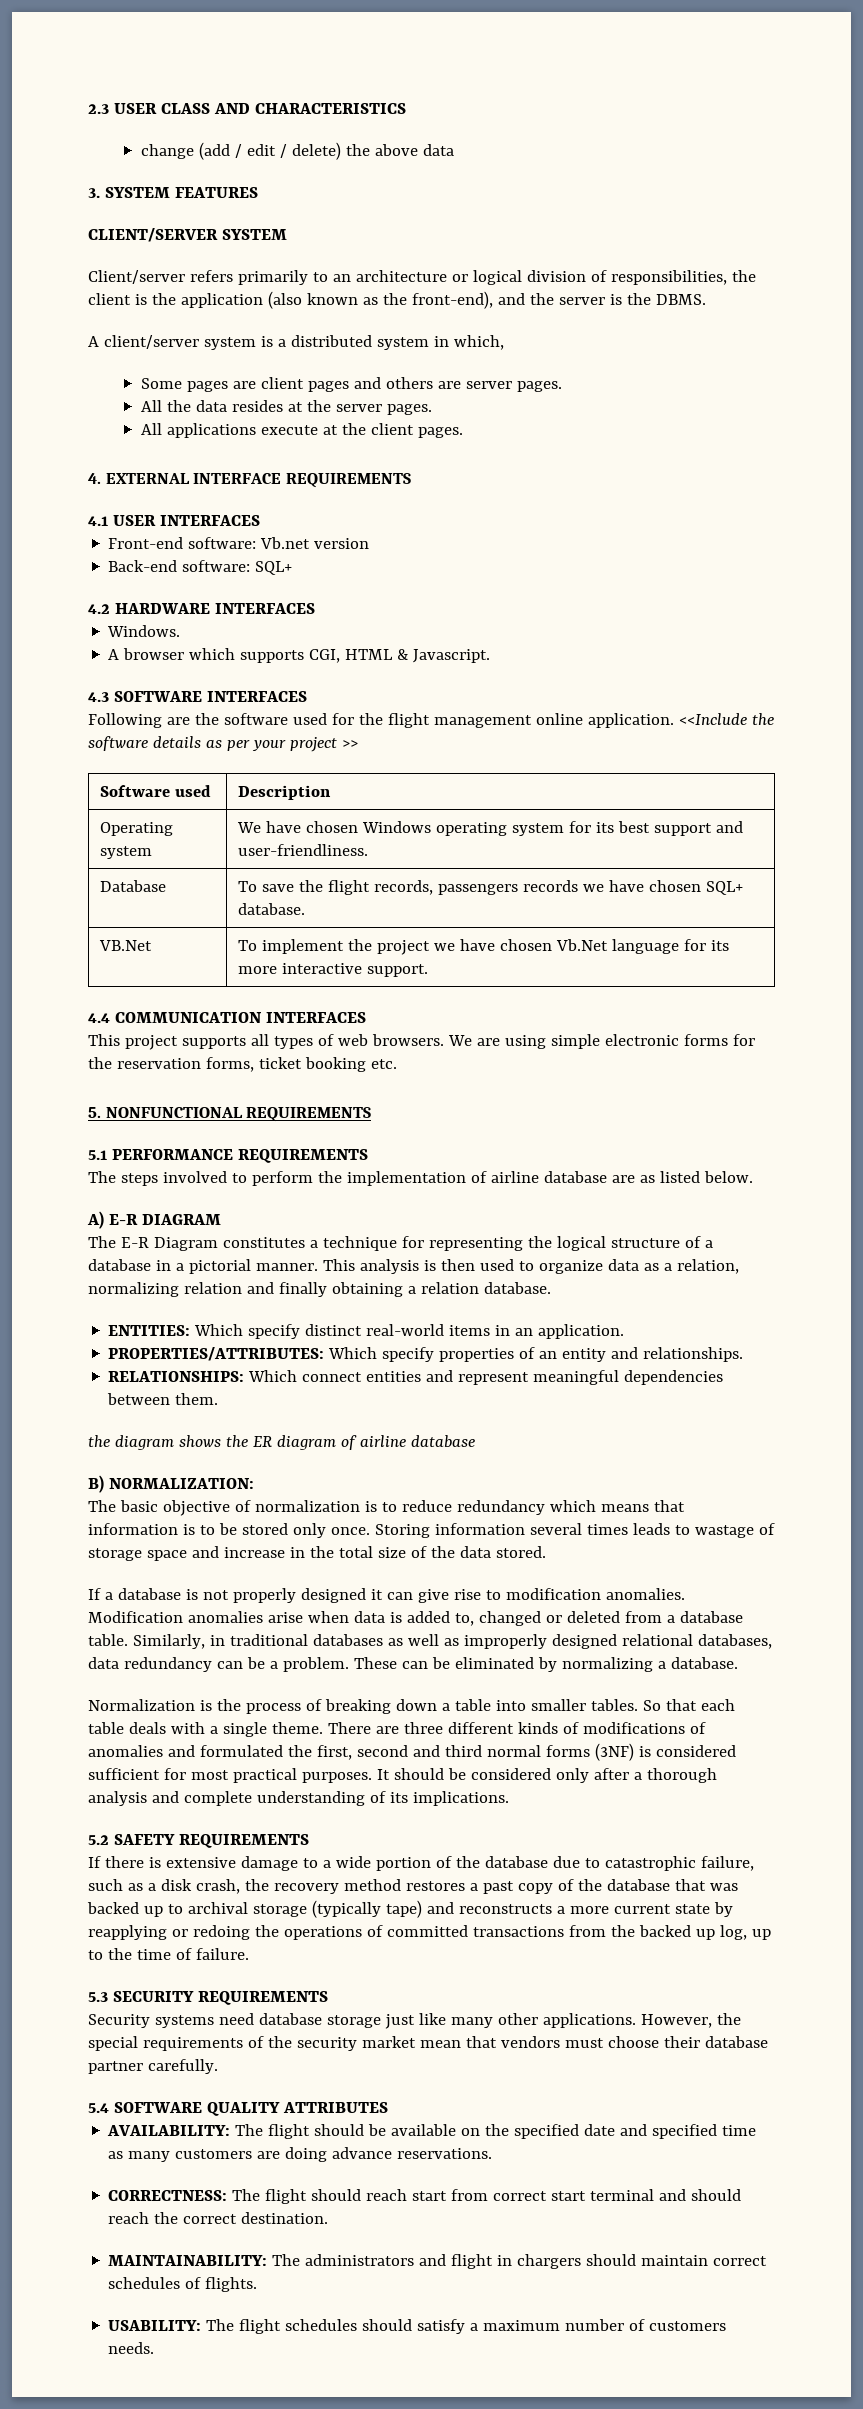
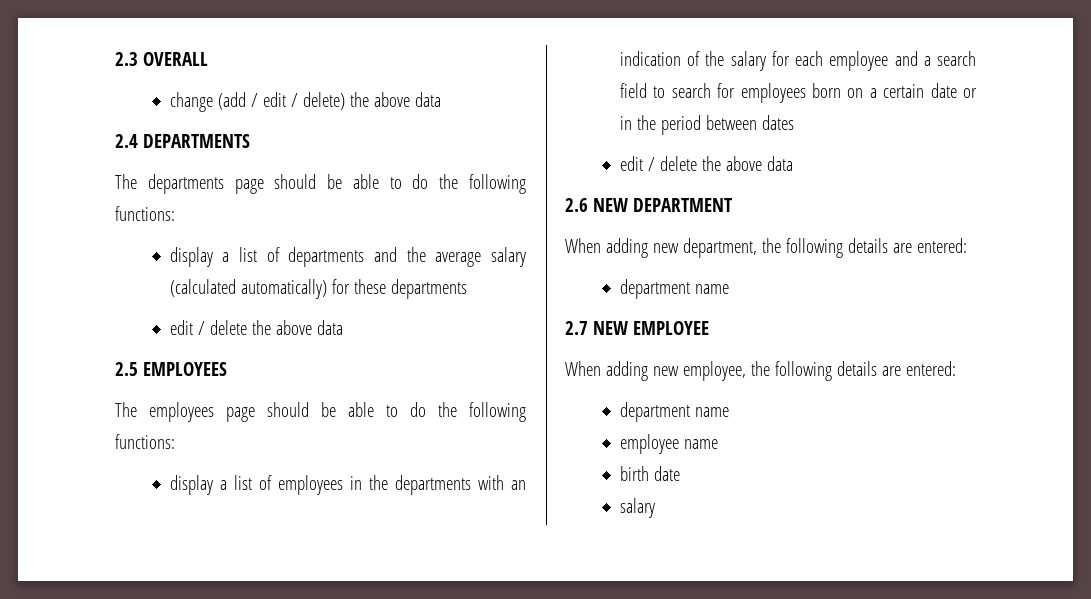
[113,103,406,114] USER CLASS AND CHARACTERISTICS -> [142,52,208,66] OVERALL
[88,187,258,198] [88,228,287,242] [88,270,756,285] [88,291,706,309] [88,335,504,350] [141,377,563,392] [141,400,433,415] [141,423,464,438] [88,473,411,488] [88,515,260,526] [108,537,370,549] [108,560,293,575] [88,603,315,614] [107,625,181,637] [108,648,491,663] [88,691,307,702] [88,713,774,728] [88,736,358,752] [100,785,212,797] [238,785,332,800] [100,822,174,836] [100,846,153,859] [237,821,744,836] [238,844,369,856] [100,880,167,892] [238,880,744,895] [238,903,306,915] [99,940,153,951] [238,939,730,955] [238,963,429,977] [88,1012,366,1023] [88,1034,755,1050] [88,1057,397,1072] [88,1107,372,1122] [88,1149,368,1163] [88,1171,753,1186] [87,1211,221,1229] [88,1236,713,1251] [88,1259,739,1274] [88,1282,551,1297] [108,1324,625,1339] [108,1347,744,1362] [108,1370,724,1385] [107,1393,219,1405] [88,1435,475,1450] [88,1475,254,1493] [88,1500,685,1516] [88,1523,775,1538] [88,1546,546,1561] [88,1588,685,1603] [88,1611,743,1626] [88,1634,772,1649] [88,1657,738,1672] [88,1699,735,1714] [88,1722,706,1737] [88,1743,736,1761] [88,1768,717,1783] [88,1791,509,1806] [88,1834,309,1848] [88,1856,754,1871] [88,1879,738,1894] [87,1900,733,1918] [88,1925,771,1940] [88,1948,249,1960] [88,1991,328,2005] [88,2013,741,2029] [88,2036,768,2051] [88,2059,218,2074] [88,2102,388,2116] [107,2124,757,2139] [108,2147,493,2162] [108,2189,742,2204] [108,2212,329,2224] [108,2254,768,2269] [108,2277,258,2292] [108,2319,727,2334] [108,2342,155,2354] 3. SYSTEM FEATURES // CLIENT/SERVER SYSTEM // Client/server refers primarily to an architecture or logical division of responsibilities, the client is the application (also known as the front-end), and the server is the DBMS. // A client/server system is a distributed system in which, // Some pages are client pages and others are server pages. // All the data resides at the server pages. // All applications execute at the client pages. // 4. EXTERNAL INTERFACE REQUIREMENTS // 4.1 USER INTERFACES // Front-end software: Vb.net version // Back-end software: SQL+ // 4.2 HARDWARE INTERFACES // Windows. // A browser which supports CGI, HTML & Javascript. // 4.3 SOFTWARE INTERFACES // Following are the software used for the flight management online application. <<Include the software details as per your project >> // Software used | Description // Operating system | We have chosen Windows operating system for its best support and user-friendliness. // Database | To save the flight records, passengers records we have chosen SQL+ database. // VB.Net | To implement the project we have chosen Vb.Net language for its more interactive support. // 4.4 COMMUNICATION INTERFACES // This project supports all types of web browsers. We are using simple electronic forms for the reservation forms, ticket booking etc. // 5. NONFUNCTIONAL REQUIREMENTS // 5.1 PERFORMANCE REQUIREMENTS // The steps involved to perform the implementation of airline database are as listed below. // A) E-R DIAGRAM // The E-R Diagram constitutes a technique for representing the logical structure of a database in a pictorial manner. This analysis is then used to organize data as a relation, normalizing relation and finally obtaining a relation database. // ENTITIES: Which specify distinct real-world items in an application. // PROPERTIES/ATTRIBUTES: Which specify properties of an entity and relationships. // RELATIONSHIPS: Which connect entities and represent meaningful dependencies between them. // the diagram shows the ER diagram of airline database // B) NORMALIZATION: // The basic objective of normalization is to reduce redundancy which means that information is to be stored only once. Storing information several times leads to wastage of storage space and increase in the total size of the data stored. // If a database is not properly designed it can give rise to modification anomalies. Modification anomalies arise when data is added to, changed or deleted from a database table. Similarly, in traditional databases as well as improperly designed relational databases, data redundancy can be a problem. These can be eliminated by normalizing a database. // Normalization is the process of breaking down a table into smaller tables. So that each table deals with a single theme. There are three different kinds of modifications of anomalies and formulated the first, second and third normal forms (3NF) is considered sufficient for most practical purposes. It should be considered only after a thorough analysis and complete understanding of its implications. // 5.2 SAFETY REQUIREMENTS // If there is extensive damage to a wide portion of the database due to catastrophic failure, such as a disk crash, the recovery method restores a past copy of the database that was backed up to archival storage (typically tape) and reconstructs a more current state by reapplying or redoing the operations of committed transactions from the backed up log, up to the time of failure. // 5.3 SECURITY REQUIREMENTS // Security systems need database storage just like many other applications. However, the special requirements of the security market mean that vendors must choose their database partner carefully. // 5.4 SOFTWARE QUALITY ATTRIBUTES // AVAILABILITY: The flight should be available on the specified date and specified time as many customers are doing advance reservations. // CORRECTNESS: The flight should reach start from correct start terminal and should reach the correct destination. // MAINTAINABILITY: The administrators and flight in chargers should maintain correct schedules of flights. // USABILITY: The flight schedules should satisfy a maximum number of customers needs. -> [115,134,250,148] [115,174,526,194] [115,206,175,221] [169,247,526,267] [169,279,467,299] [169,320,343,335] [115,362,227,376] [115,402,526,422] [115,434,175,449] [169,475,526,495] [619,51,976,71] [619,83,977,103] [619,115,794,135] [619,156,793,171] [565,198,732,212] [565,238,967,258] [619,279,729,299] [565,321,709,335] [565,361,956,381] [619,402,729,422] [619,434,718,454] [619,466,680,481] [619,498,655,518] 2.4 DEPARTMENTS // The departments page should be able to do the following functions: // display a list of departments and the average salary (calculated automatically) for these departments // edit / delete the above data // 2.5 EMPLOYEES // The employees page should be able to do the following functions: // display a list of employees in the departments with an indication of the salary for each employee and a search field to search for employees born on a certain date or in the period between dates // edit / delete the above data // 2.6 NEW DEPARTMENT // When adding new department, the following details are entered: // department name // 2.7 NEW EMPLOYEE // When adding new employee, the following details are entered: // department name // employee name // birth date // salary

